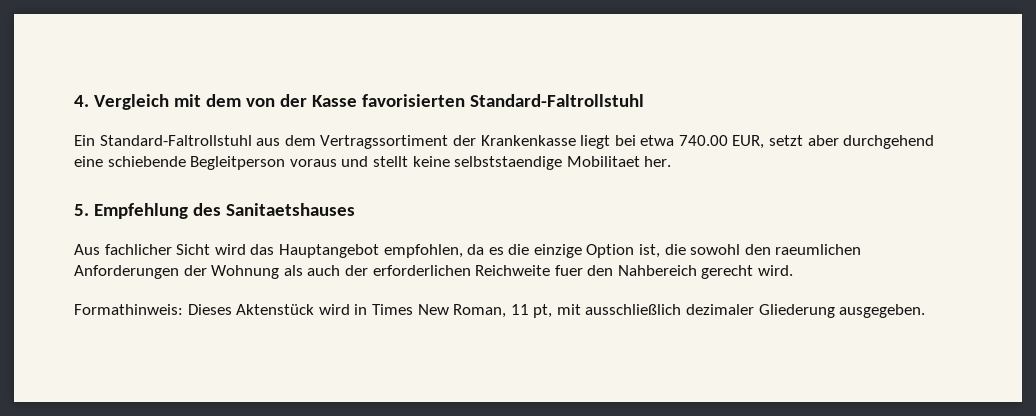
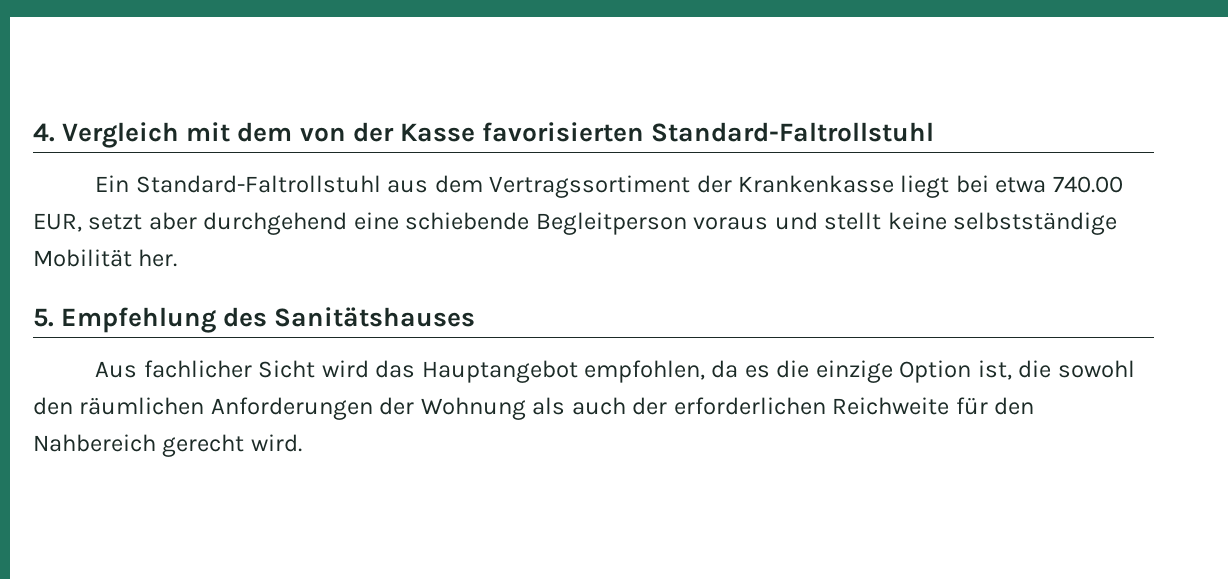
[454,156,640,170] selbststaendige Mobilitaet -> [953,212,1118,235] [33,249,132,267] selbstständige Mobilität
[225,203,355,216] Sanitaetshauses -> [274,307,476,327] Sanitätshauses
[775,244,862,255] raeumlichen -> [79,397,205,415] räumlichen
[554,265,583,276] fuer -> [955,397,988,415] für
[74,304,926,318] // Formathinweis: Dieses Aktenstück wird in Times New Roman, 11 pt, mit ausschließlich dezimaler Gliederung ausgegeben. -> (302, 443) none

